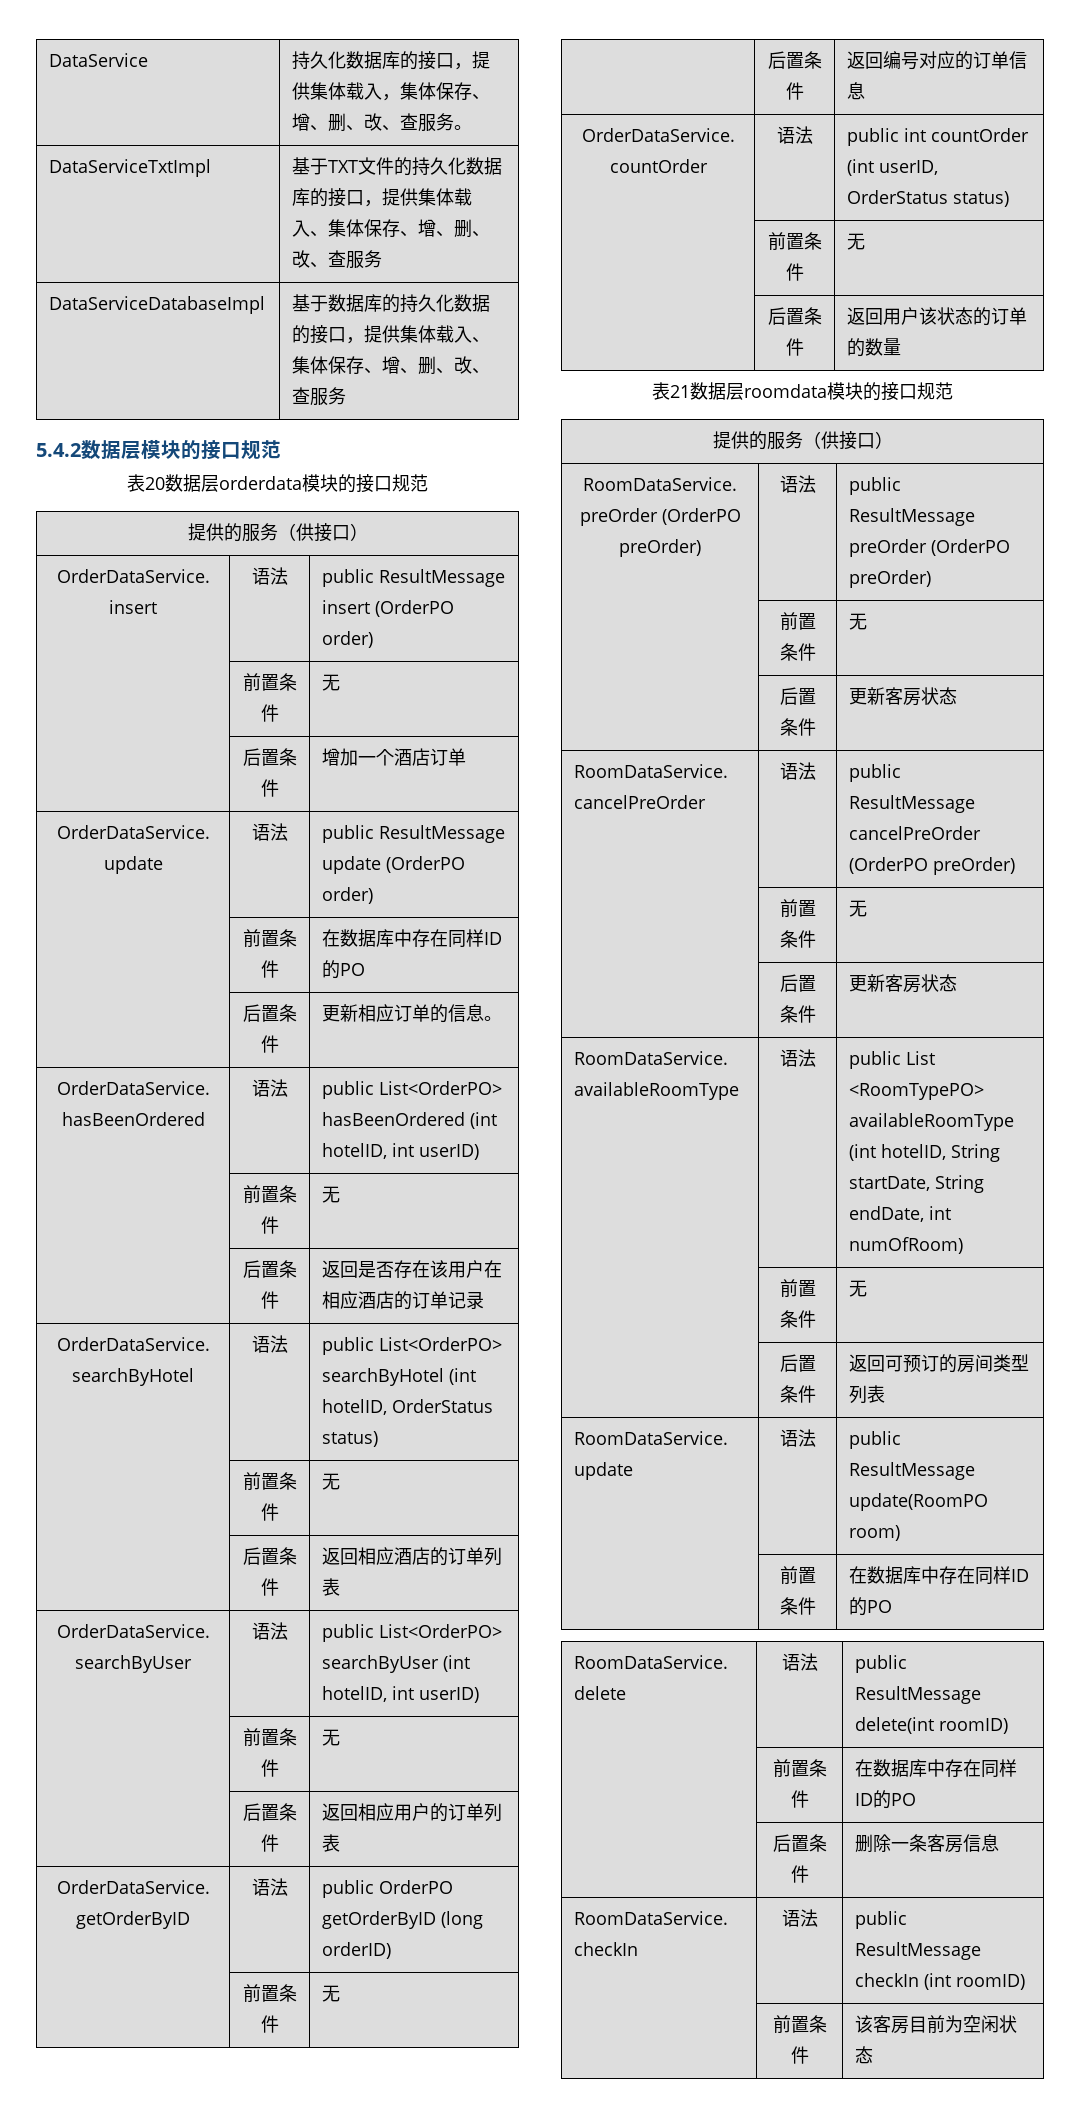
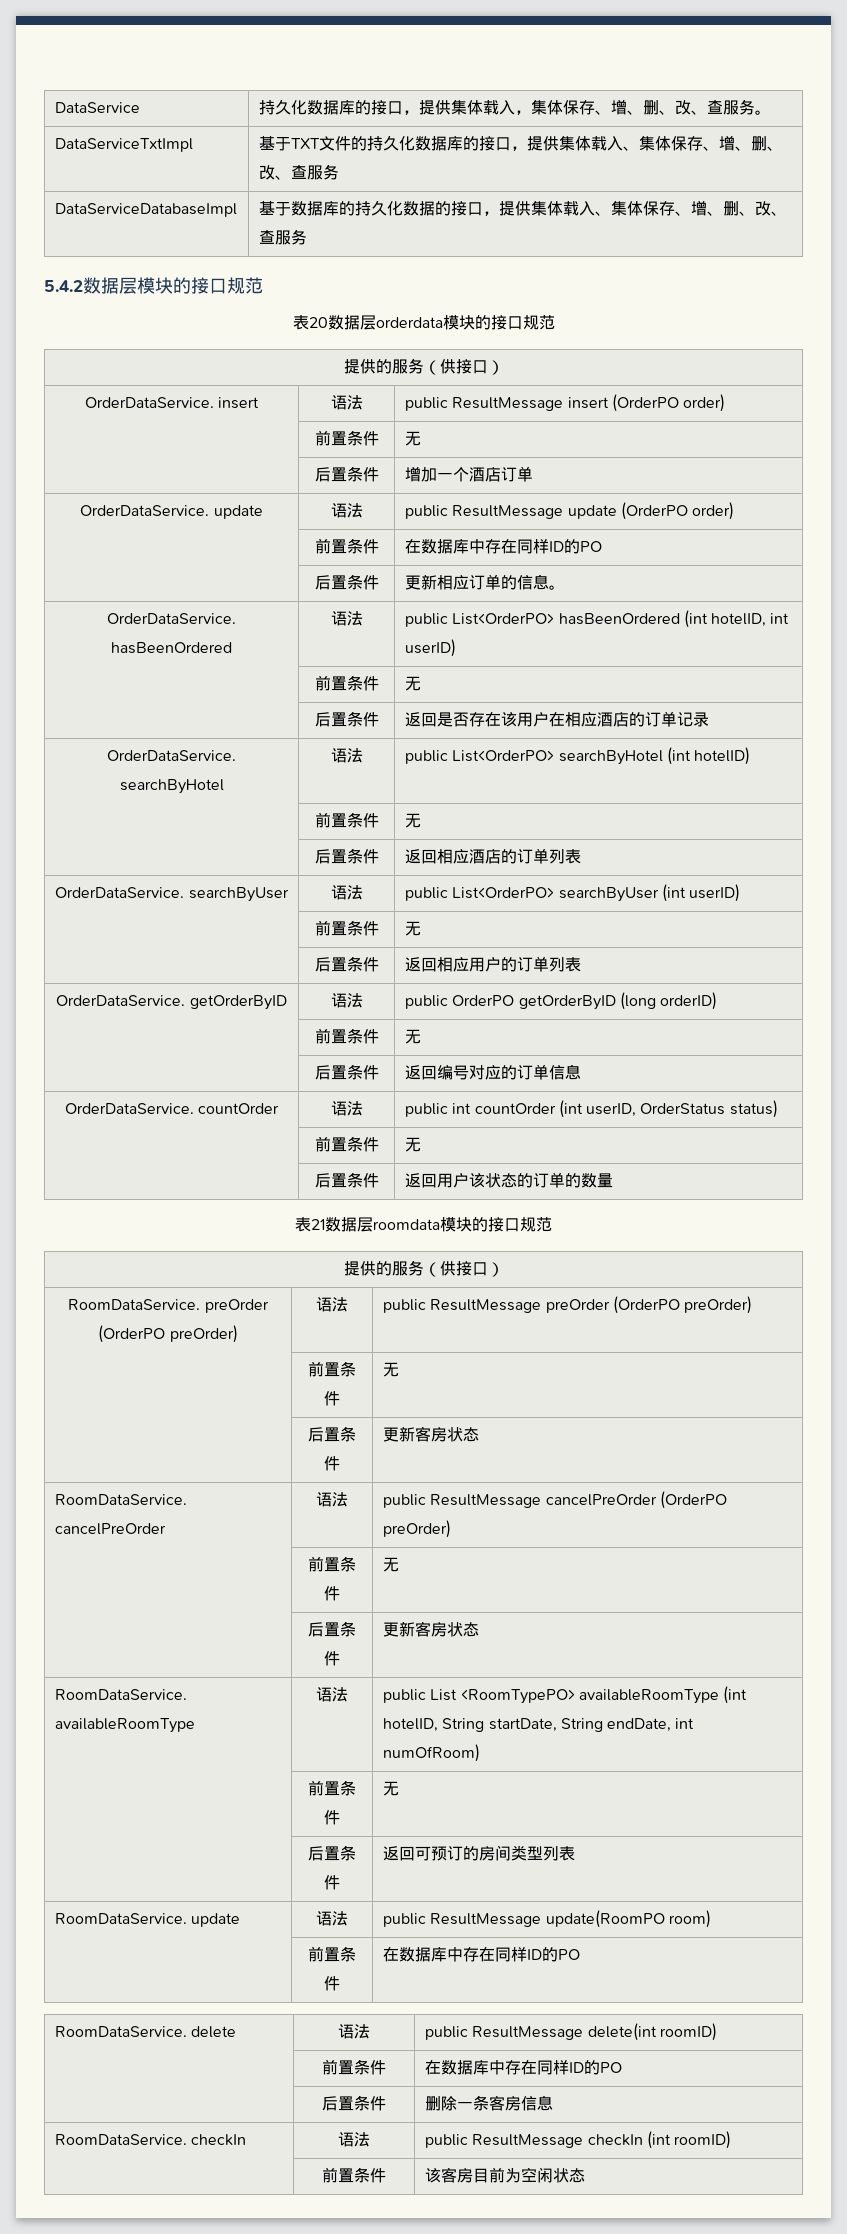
[322,1399,494,1415] [322,1431,379,1447] hotelID, OrderStatus status) -> [694,747,751,765] hotelID)
[322,1686,415,1702] hotelID, int -> (686, 893) none

